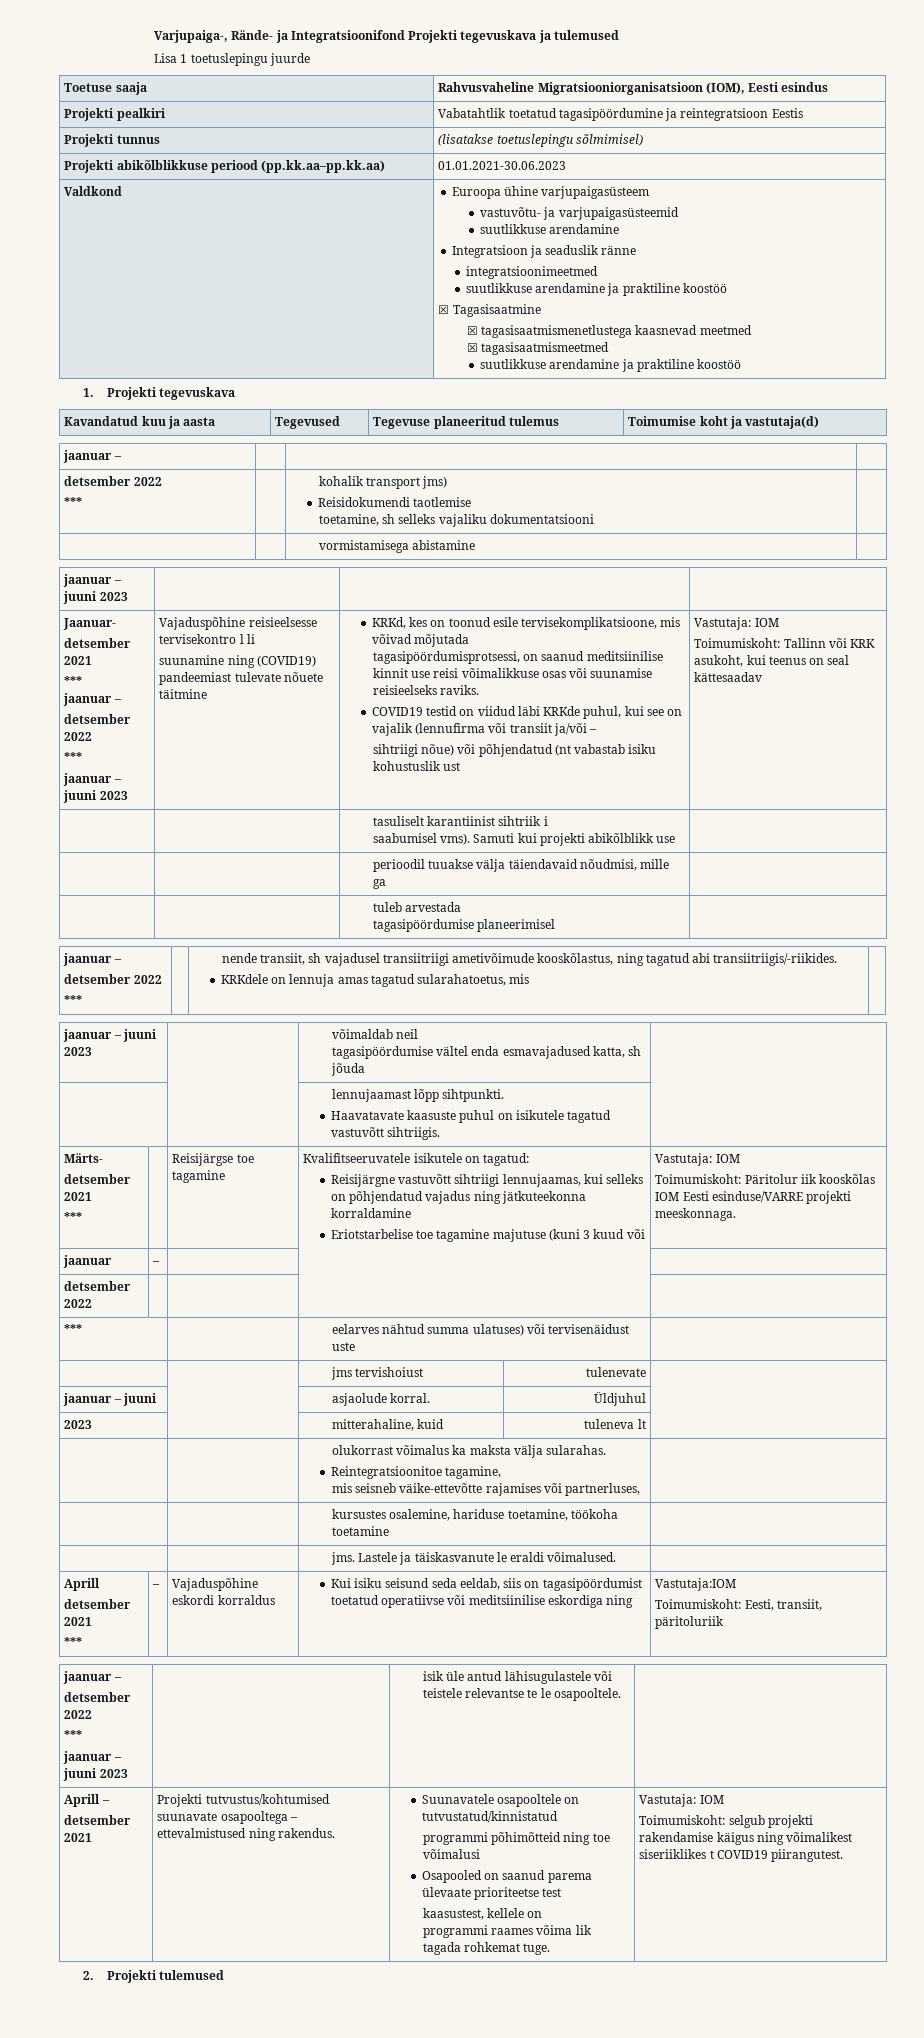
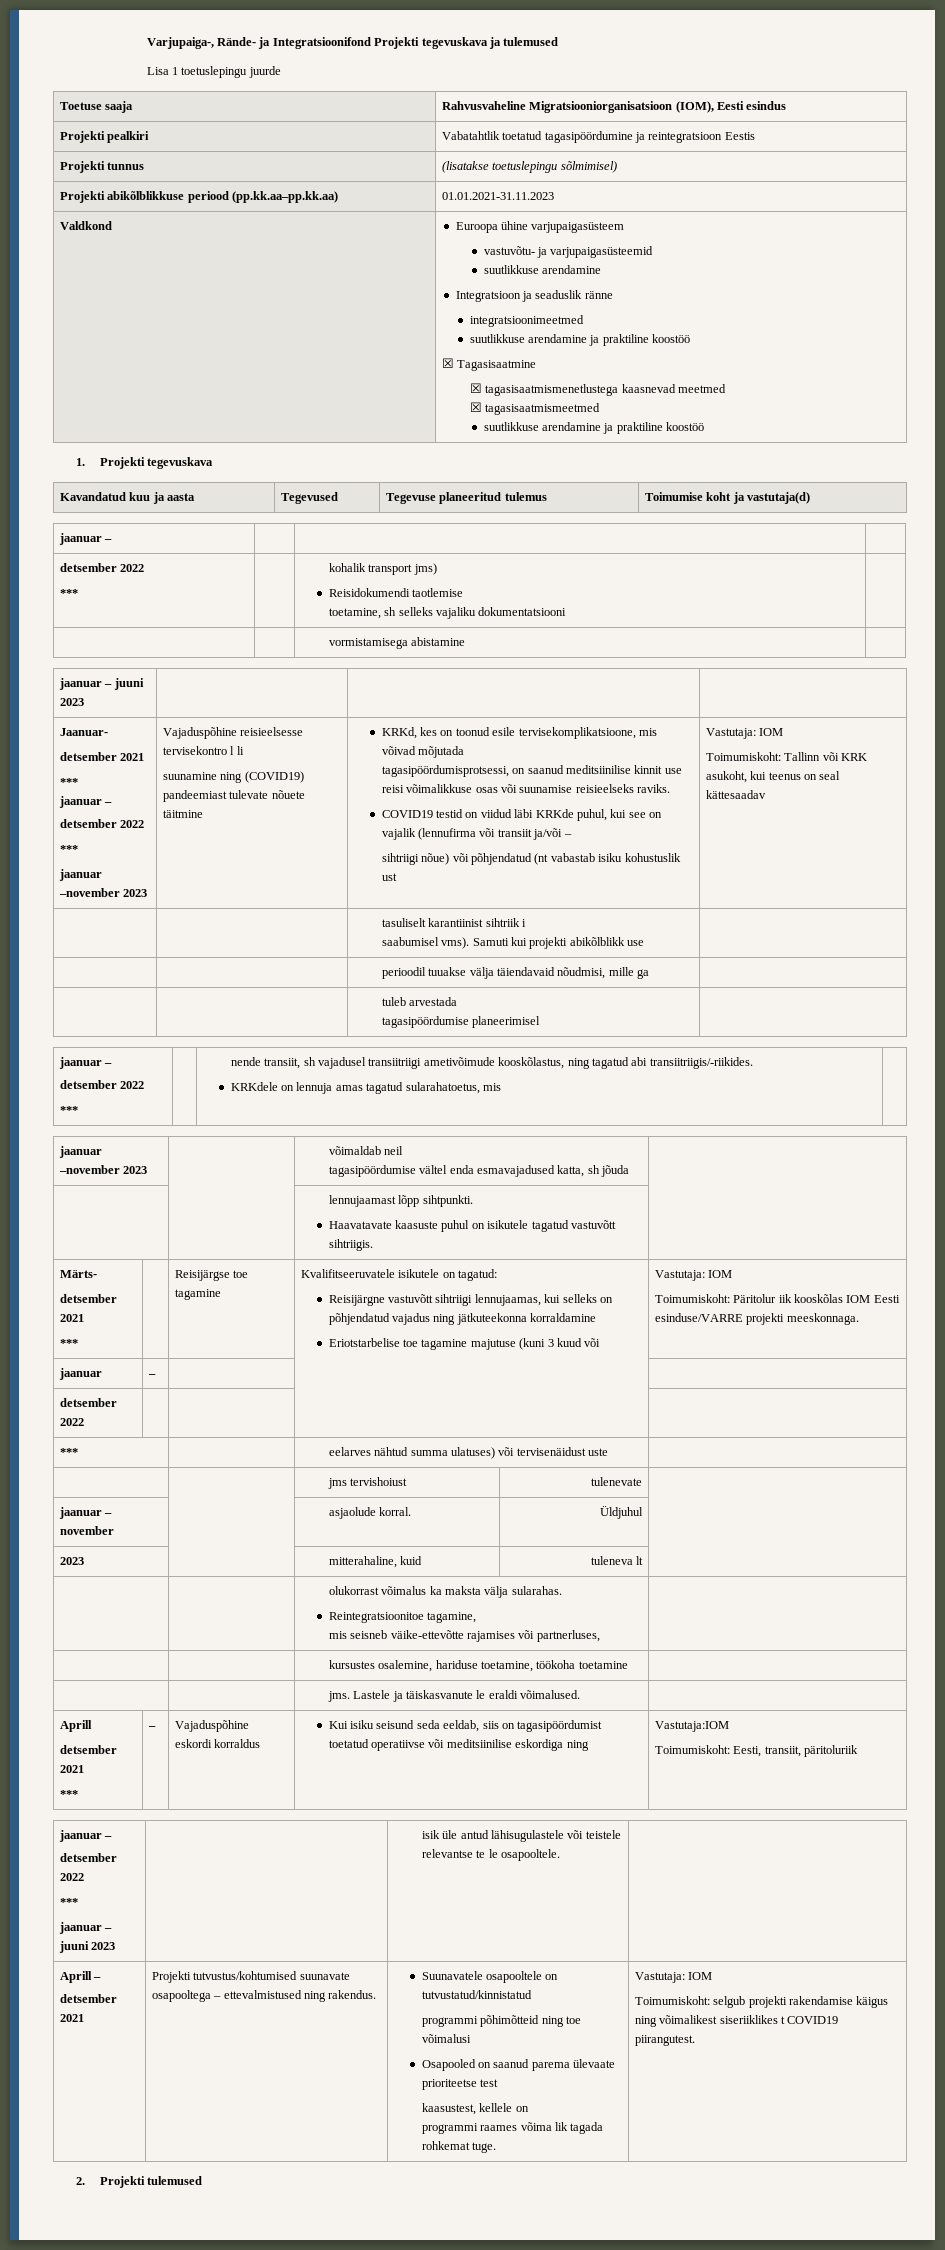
[438,161,567,170] 01.01.2021-30.06.2023 -> [441,192,554,200] 01.01.2021-31.11.2023
[113,779,122,783] [63,790,98,803] – juuni -> [58,888,120,897] –november
[113,1029,157,1042] – juuni -> [58,1165,120,1174] –november
[122,1393,157,1406] juuni -> [59,1526,114,1535] november

